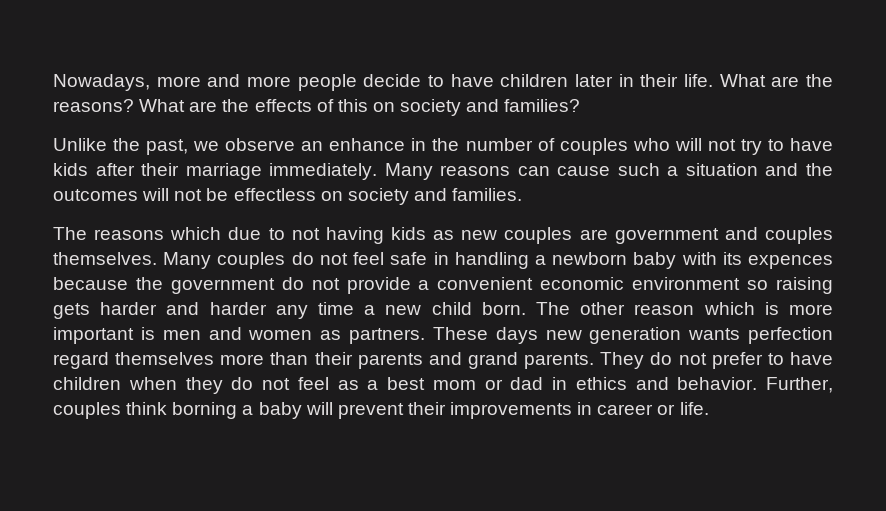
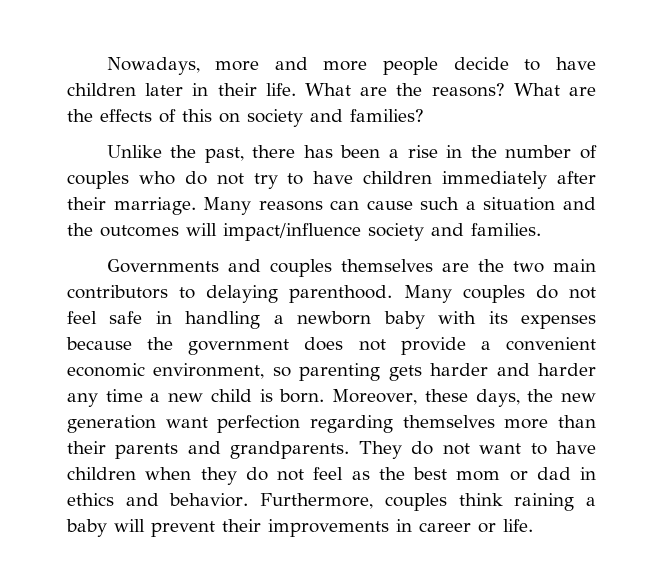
[193,138,406,151] we observe an enhance -> [252,145,438,158] there has been a rise
[674,138,702,151] will -> [184,171,207,185] do
[53,163,378,180] kids after their marriage immediately. -> [363,171,596,189] [67,197,196,215] children immediately after their marriage.
[174,188,343,201] not be effectless on -> [223,223,361,241] impact/influence
[53,227,833,244] [53,252,157,265] The reasons which due to not having kids as new couples are government and couples themselves. -> [106,259,596,277] [67,285,393,303] Governments and couples themselves are the two main contributors to delaying parenthood.
[747,255,833,269] expences -> [521,314,596,329] expenses
[281,277,304,290] do -> [304,337,344,351] does
[632,277,834,294] environment so raising -> [153,363,381,381] environment, so parenting
[481,302,834,315] [53,327,834,344] [53,352,109,369] born. The other reason which is more important is men and women as partners. These days new generation wants perfection regard -> [259,389,596,407] [67,415,393,433] is born. Moreover, these days, the new generation want perfection regarding
[468,352,595,369] grand parents. -> [230,441,350,459] grandparents.
[711,352,763,369] prefer -> [479,443,522,454] want
[367,380,379,390] a -> [378,467,405,480] the
[766,377,833,393] Further, -> [260,493,374,509] Furthermore,
[172,402,238,419] borning -> [514,493,575,511] raining

